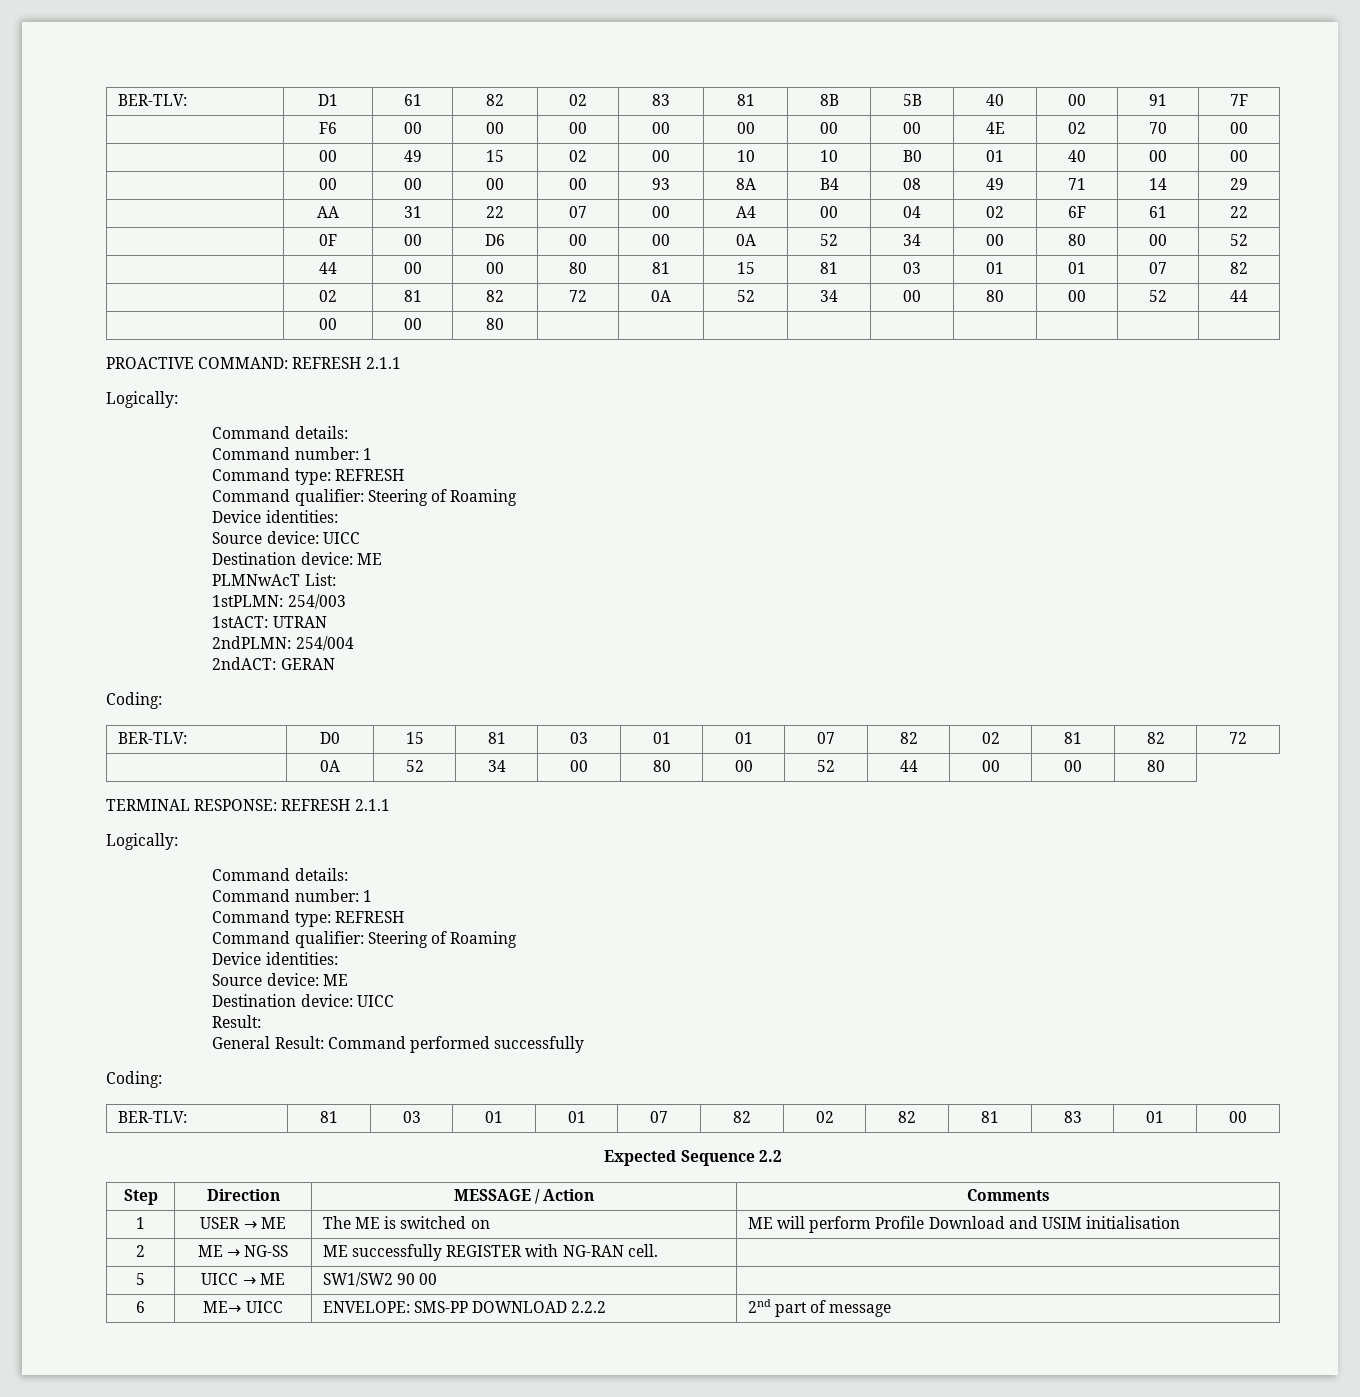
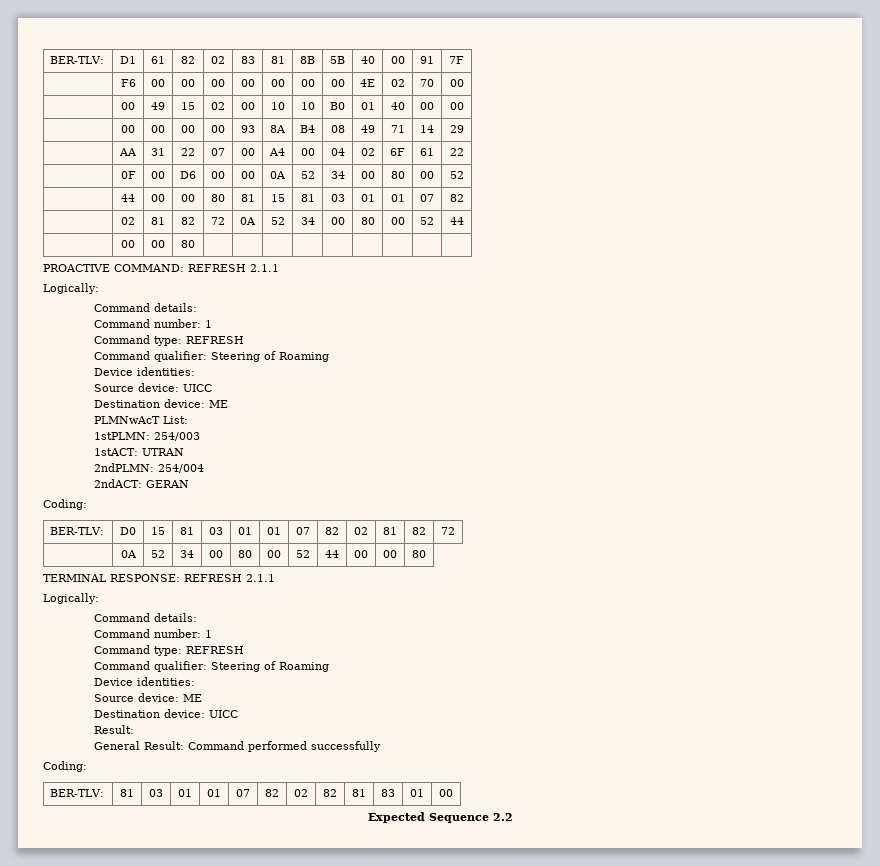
[123,1189,158,1205] [206,1189,280,1201] [453,1189,595,1204] [966,1189,1050,1201] [136,1217,145,1229] [200,1217,286,1229] [322,1216,490,1229] [747,1216,1181,1233] [136,1245,145,1257] [197,1245,289,1257] [322,1244,658,1261] [136,1273,145,1285] [201,1273,285,1285] [322,1272,438,1287] [136,1301,145,1313] [203,1301,283,1313] [322,1301,607,1313] [747,1299,892,1317] // Step | Direction | MESSAGE / Action | Comments // 1 | USER → ME | The ME is switched on | ME will perform Profile Download and USIM initialisation // 2 | ME → NG-SS | ME successfully REGISTER with NG-RAN cell. | // 5 | UICC → ME | SW1/SW2 90 00 | // 6 | ME→ UICC | ENVELOPE: SMS-PP DOWNLOAD 2.2.2 | 2nd part of message -> (513, 817) none

